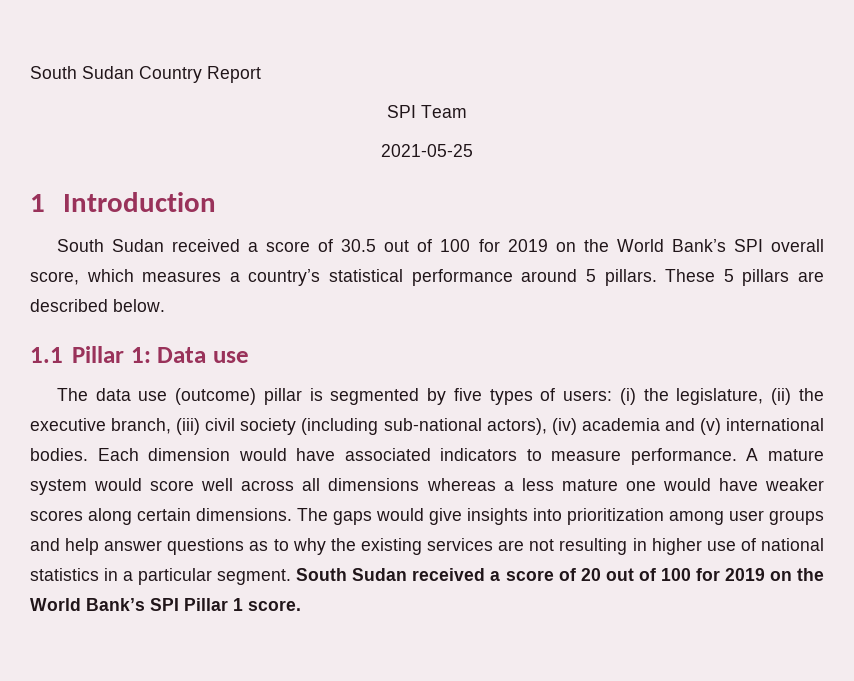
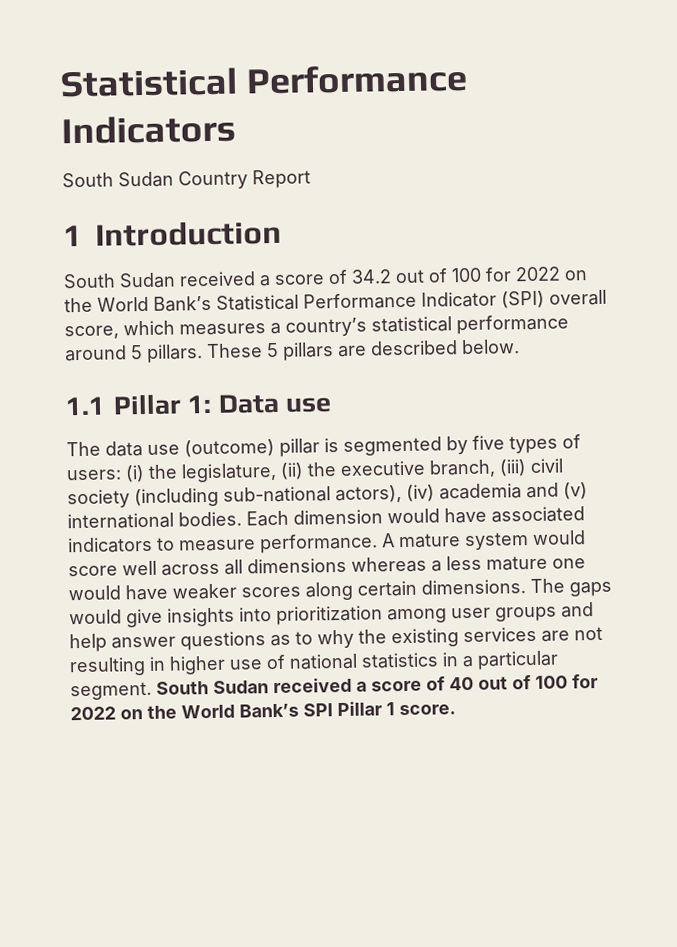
(30, 72) none -> [60,63,468,98] [61,114,236,145] Statistical Performance Indicators //
[387,105,467,118] [381,144,473,157] // SPI Team // 2021-05-25 -> (311, 179) none
[341,239,763,252] 30.5 out of 100 for 2019 on the World Bank’s SPI -> [351,266,588,284] [64,290,545,313] 34.2 out of 100 for 2022 on the World Bank’s Statistical Performance Indicator (SPI)
[580,568,765,581] 20 out of 100 for 2019 -> [449,674,598,691] [70,706,116,721] 40 out of 100 for 2022

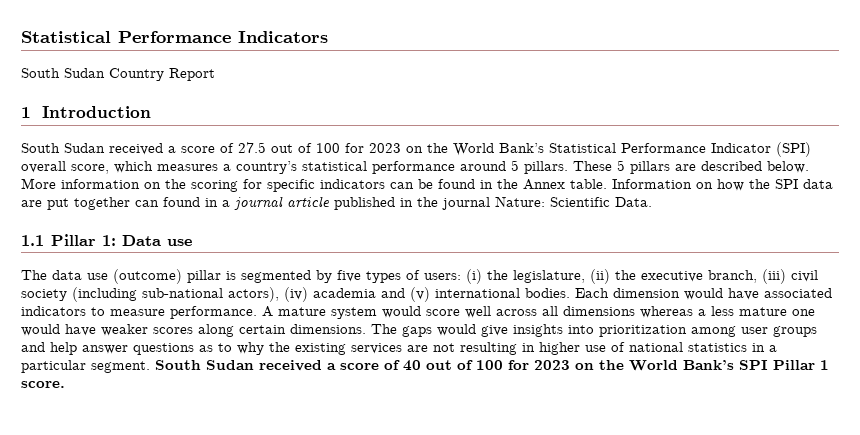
[351,266,561,284] 34.2 out of 100 for 2022 -> [238,142,401,153] 27.5 out of 100 for 2023
(520, 347) none -> [21,178,833,192] [21,196,652,210] More information on the scoring for specific indicators can be found in the Annex table. Information on how the SPI data are put together can found in a journal article published in the journal Nature: Scientific Data.
[70,706,116,721] 2022 -> [534,360,570,370] 2023

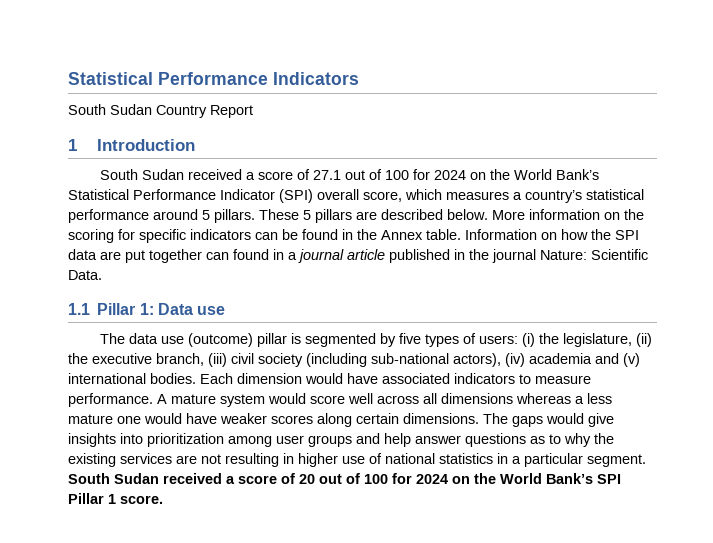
[238,142,401,153] 27.5 out of 100 for 2023 -> [312,169,466,180] 27.1 out of 100 for 2024
[403,360,570,371] 40 out of 100 for 2023 -> [299,473,448,484] 20 out of 100 for 2024

